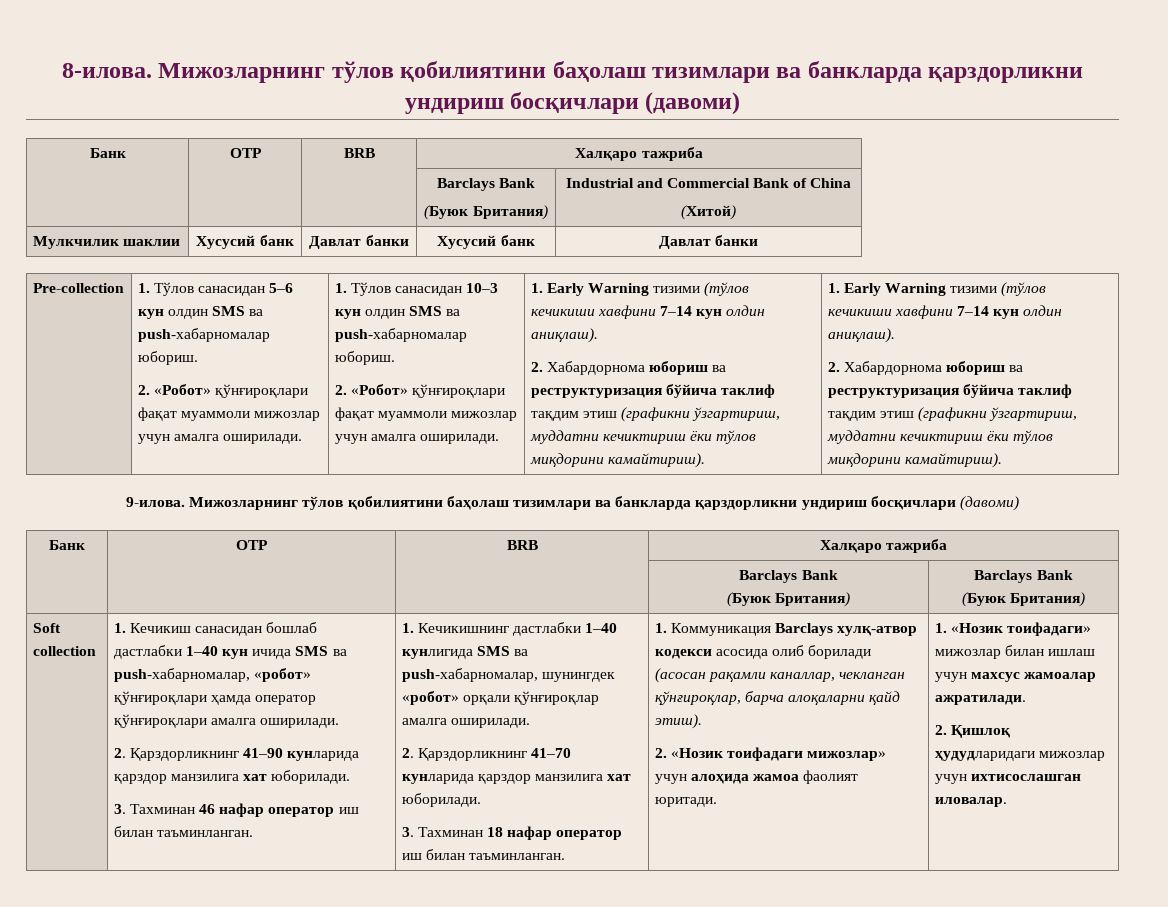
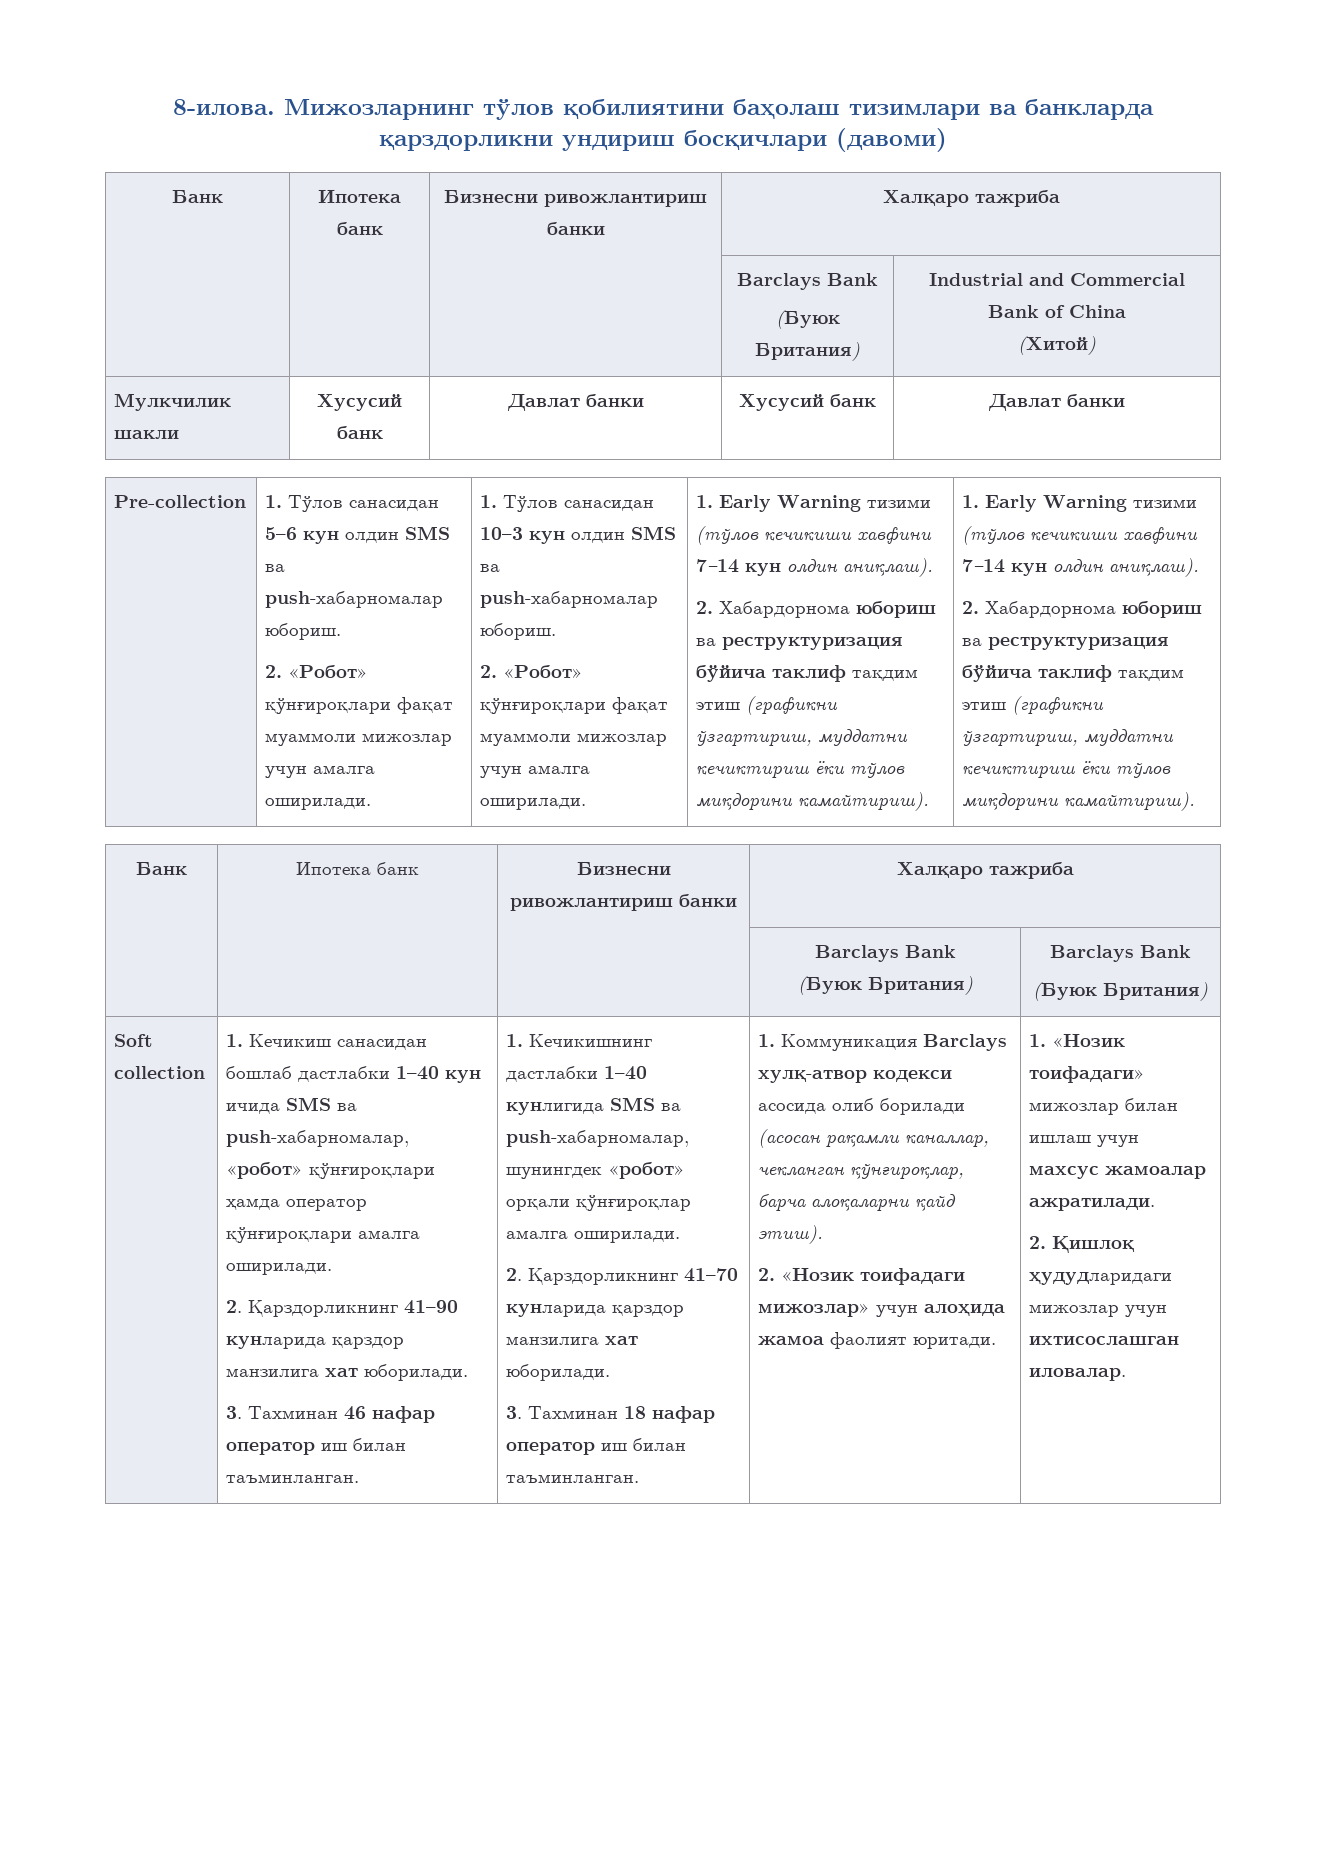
[229,148,262,158] [343,148,375,158] OTP | BRB -> [318,189,401,203] [336,222,383,235] [443,190,707,207] [546,222,605,235] Ипотека банк | Бизнесни ривожлантириш банки
[122,239,180,246] шаклии -> [114,430,180,439] шакли
[125,496,1020,511] [49,540,85,550] [236,540,268,550] [506,540,538,550] // 9-илова. Мижозларнинг тўлов қобилиятини баҳолаш тизимлари ва банкларда қарздорликни ундириш босқичлари (давоми) // Банк | OTP | BRB -> [136,862,187,875] [296,862,419,875] [576,862,671,875] [509,894,737,911] // Банк | Ипотека банк | Бизнесни ривожлантириш банки

